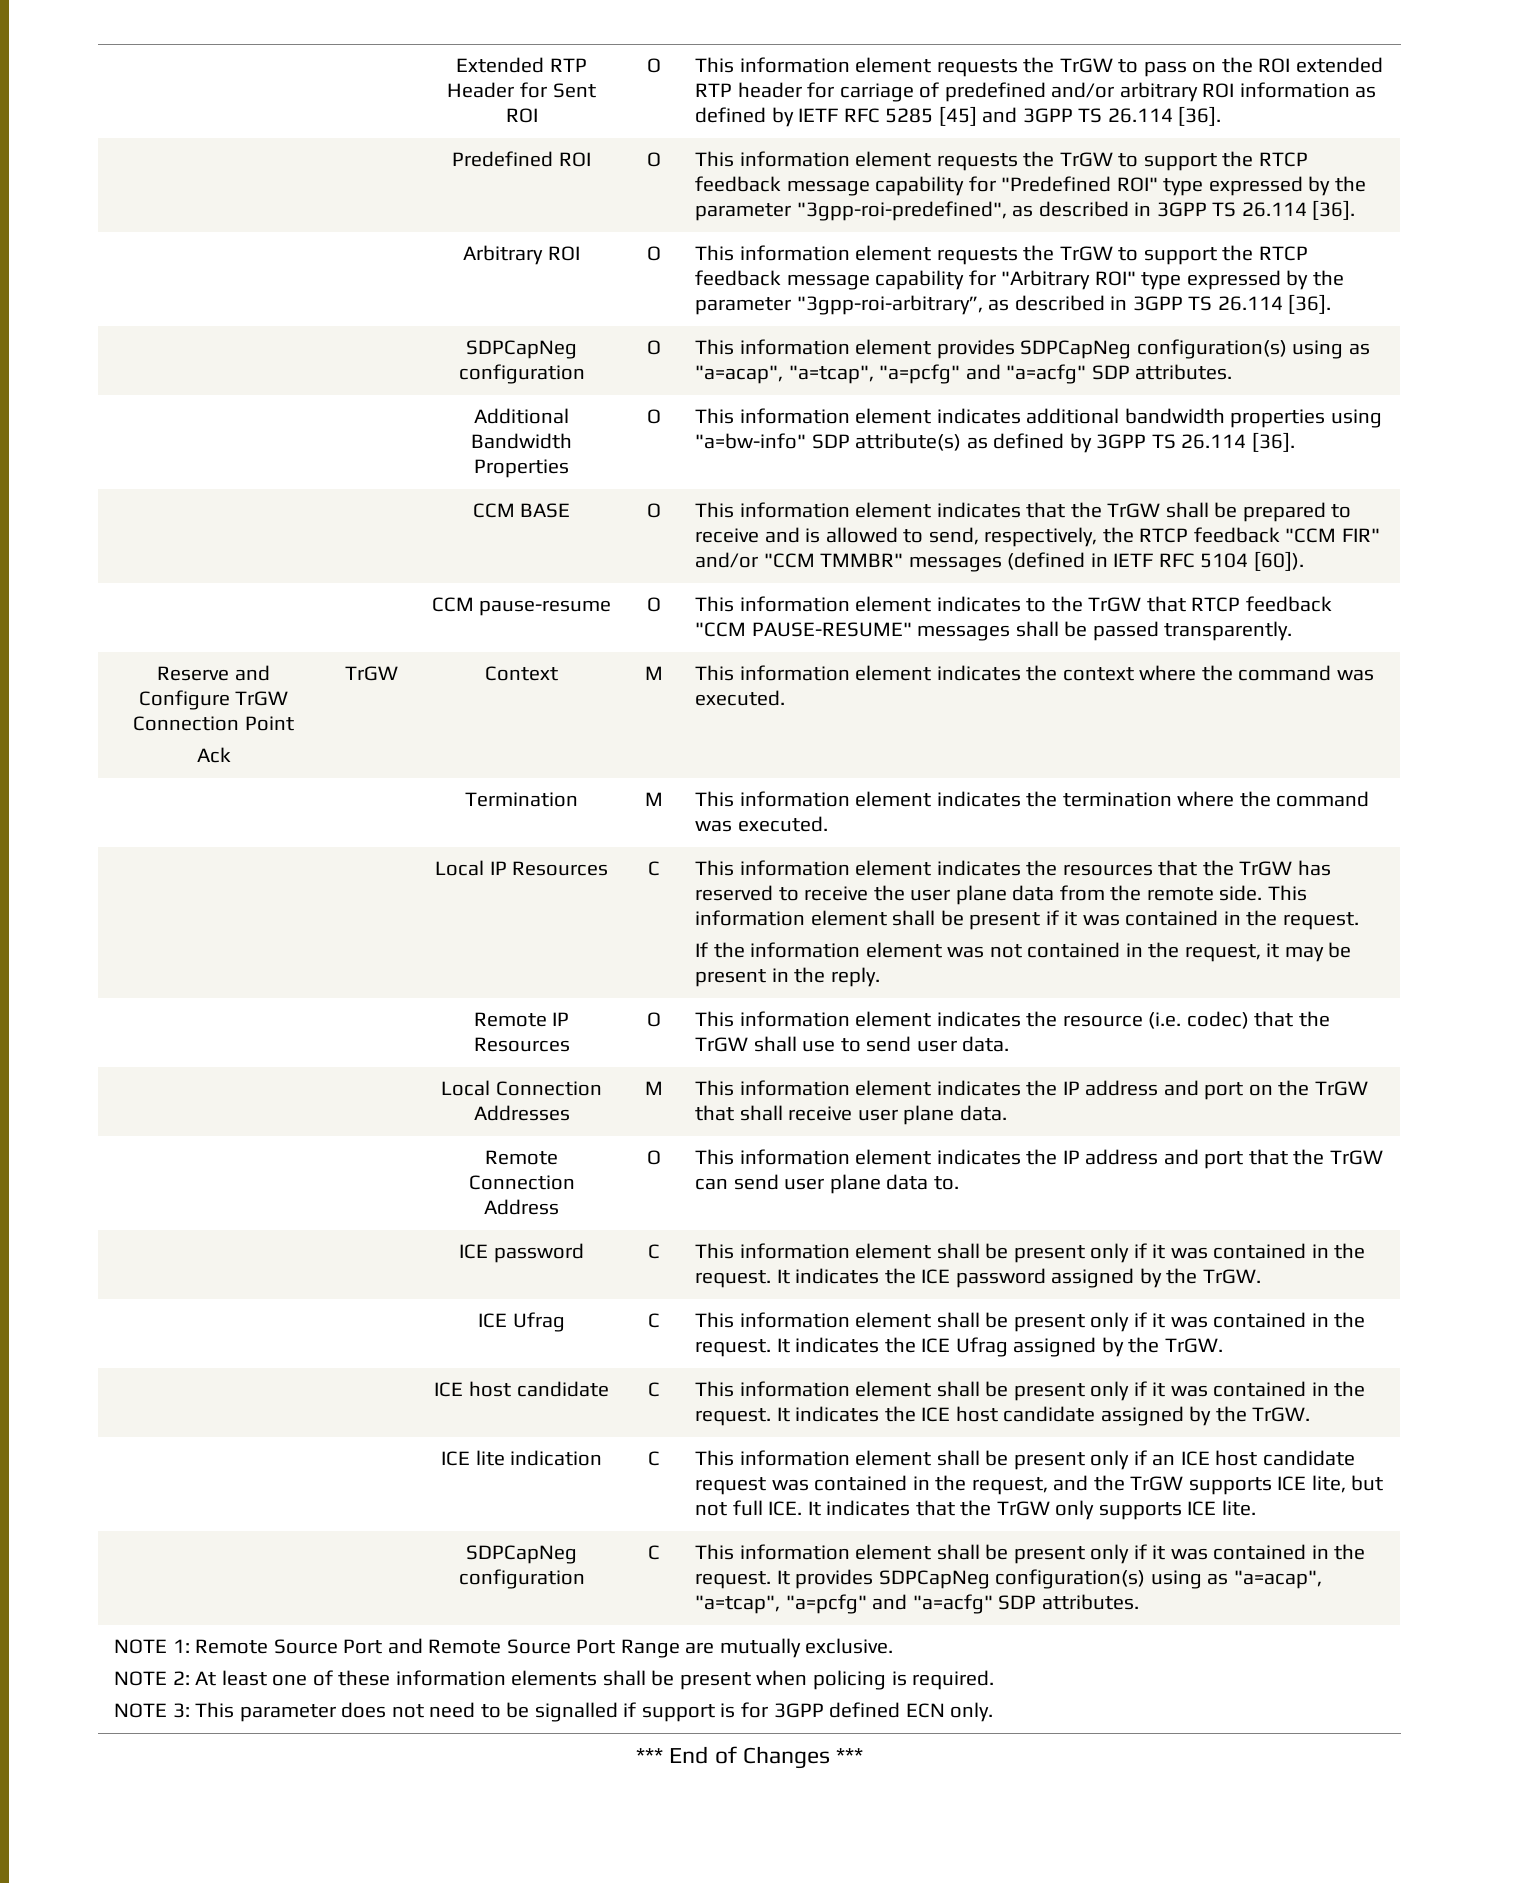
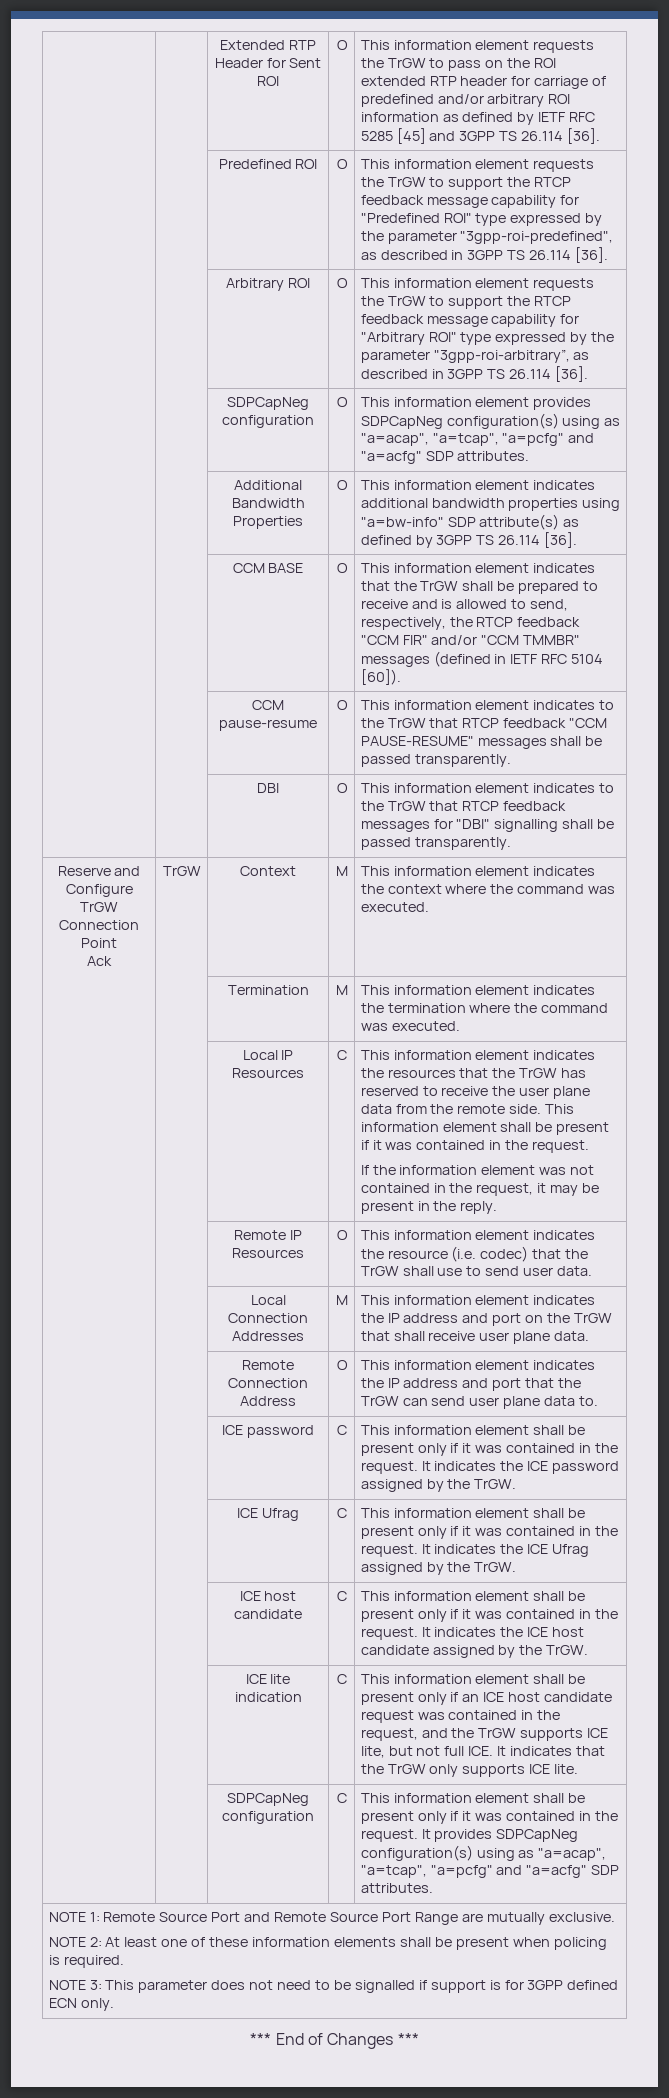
(1293, 631) none -> [257,783,279,793] [336,783,348,793] [360,783,615,793] [360,801,567,811] [360,819,615,832] [360,837,511,850] // | | DBI | O | This information element indicates to the TrGW that RTCP feedback messages for "DBI" signalling shall be passed transparently.

